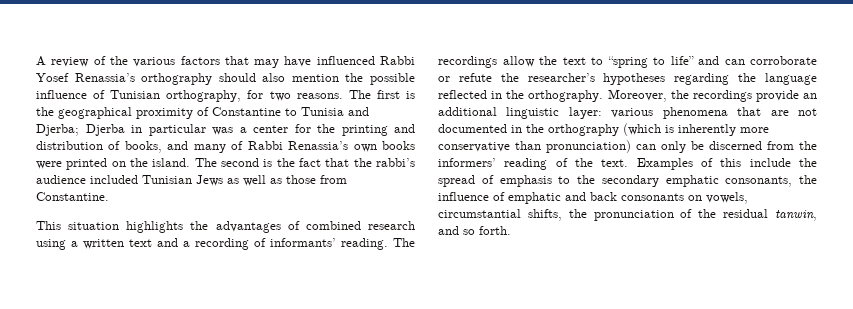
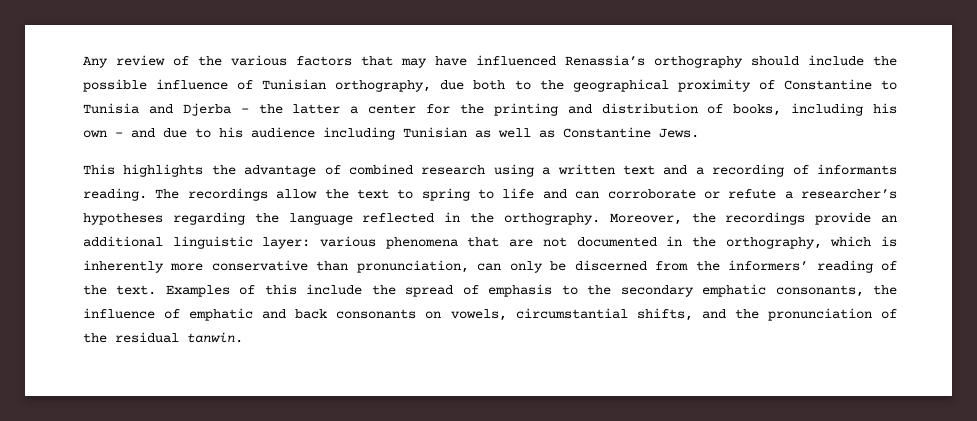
[36,56,46,66] A -> [83,56,108,68] Any
[380,56,416,65] [36,73,69,82] Rabbi Yosef -> (556, 60) none
[262,73,339,82] also mention -> [808,55,864,66] include
[247,90,415,101] for two reasons. The first is -> [440,80,531,90] due both to
[36,124,233,136] Djerba; Djerba in particular was -> [182,103,341,116] Djerba – the latter
[167,141,416,153] [36,158,415,170] [36,175,347,186] [36,192,109,201] and many of Rabbi Renassia’s own books were printed on the island. The second is the fact that the rabbi’s audience included Tunisian Jews as well as those from Constantine. -> [791,103,897,116] [83,127,699,140] including his own – and due to his audience including Tunisian as well as Constantine Jews.
[68,222,120,230] situation -> (115, 169) none
[215,221,281,233] advantages -> [244,165,317,177] advantage
[270,238,336,247] informants’ -> [816,164,897,175] informants
[607,56,694,68] “spring to life” -> [421,188,535,201] spring to life
[500,73,519,82] the -> [784,191,793,199] a
[548,123,661,136] orthography (which -> [725,236,872,249] orthography, which
[546,140,631,153] pronunciation) -> [356,260,469,273] pronunciation,
(562, 215) none -> [701,309,726,319] and
[775,210,817,221] [438,226,511,235] tanwin, and so forth. -> [187,332,243,343] tanwin.

